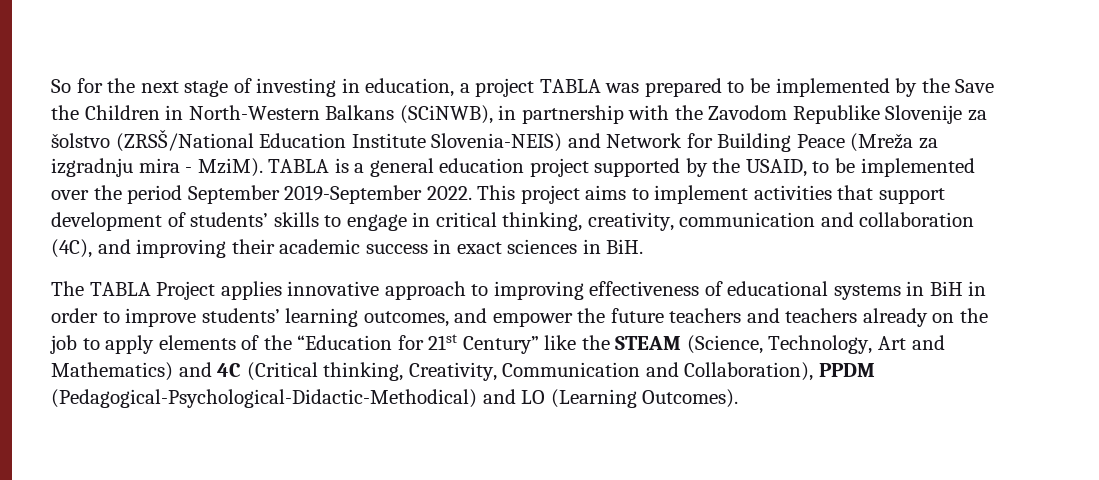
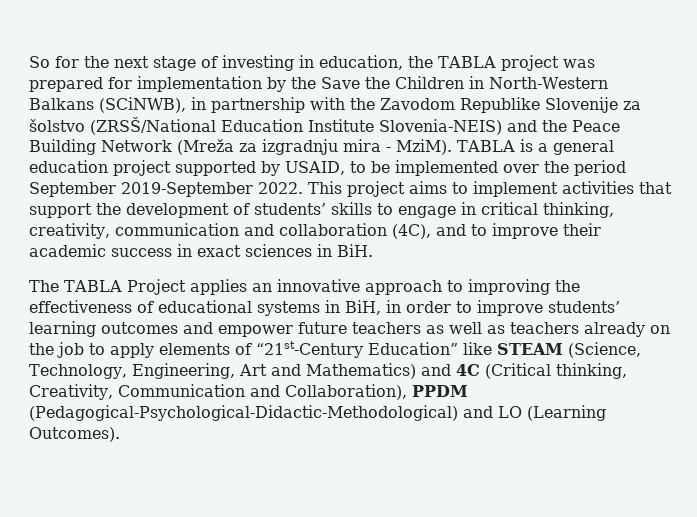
[459,78,890,97] a project TABLA was prepared to be implemented -> [408,55,595,71] [29,76,262,92] the TABLA project was prepared for implementation
[606,133,845,152] Network for Building Peace -> [542,120,620,132] [29,139,172,155] the Peace Building Network
[712,158,741,173] the -> (280, 168) none
(945, 196) none -> [96,203,121,215] the
[136,239,227,258] improving -> [470,223,558,239] to improve
(282, 290) none -> [251,283,272,292] an
(584, 290) none -> [554,280,580,292] the
[929,281,963,296] BiH -> [345,300,381,315] BiH,
[363,311,449,327] outcomes, -> [101,322,178,334] outcomes
[577,308,606,323] the -> (293, 331) none
[746,308,780,323] and -> [426,322,505,334] as well as
[263,334,610,354] the “Education for 21st Century” like the -> [256,341,492,358] “21st-Century Education” like
(873, 344) none -> [131,363,235,379] Engineering,
[51,389,477,408] (Pedagogical-Psychological-Didactic-Methodical) -> [29,405,458,421] (Pedagogical-Psychological-Didactic-Methodological)

